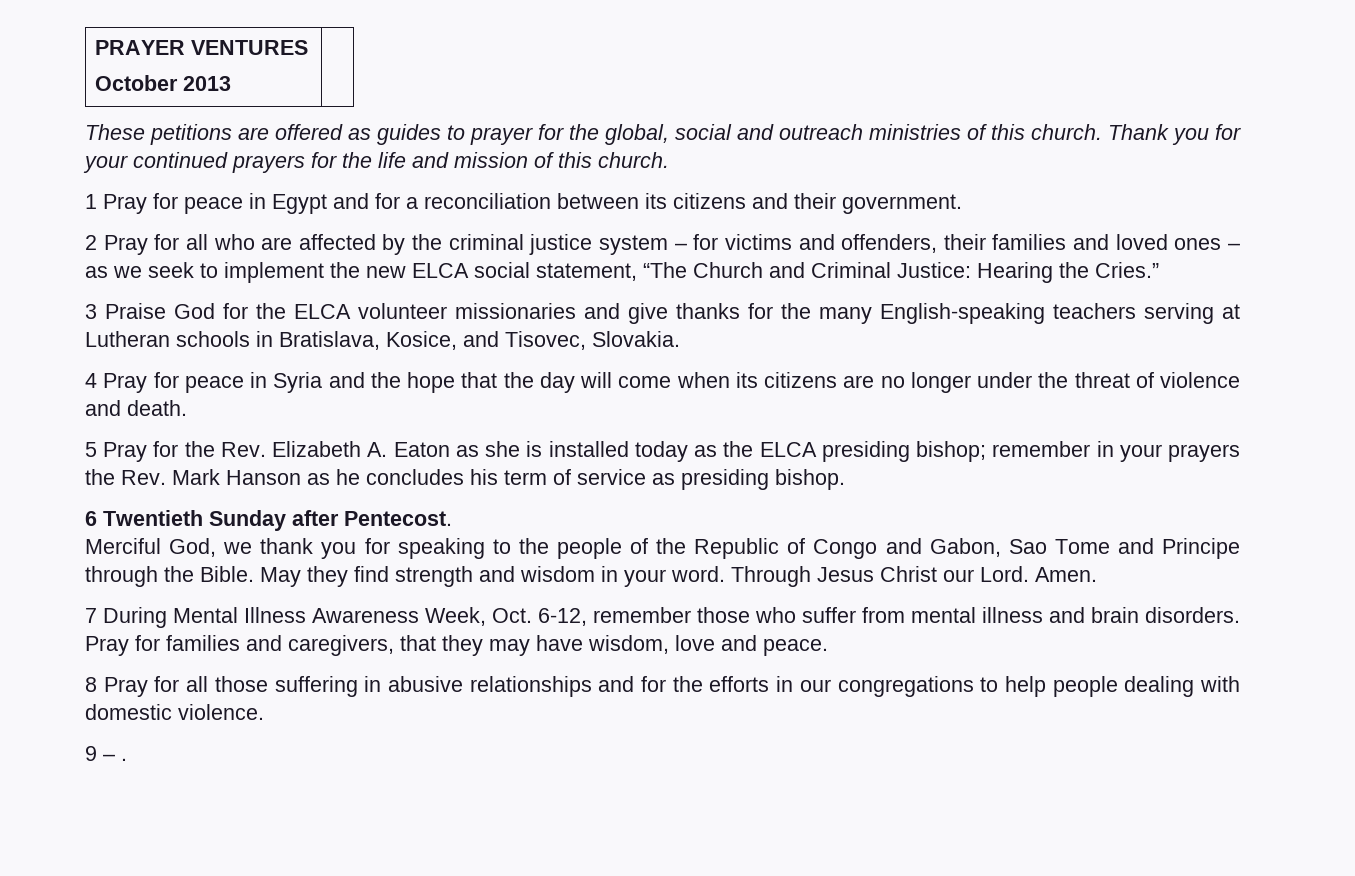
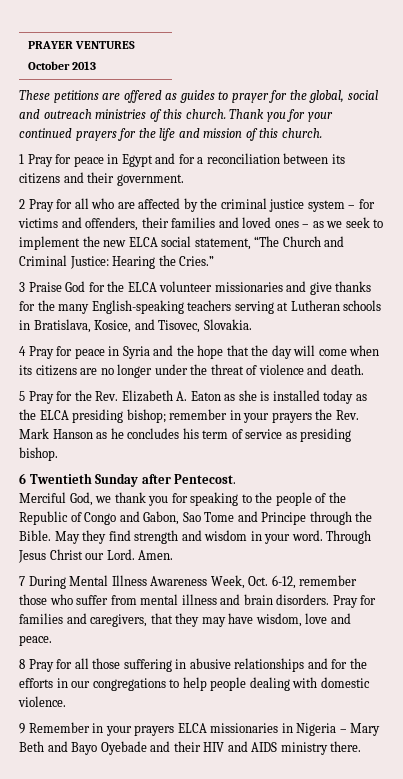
[103,754,127,761] – . -> [28,722,381,736] [19,741,362,755] Remember in your prayers ELCA missionaries in Nigeria – Mary Beth and Bayo Oyebade and their HIV and AIDS ministry there.

